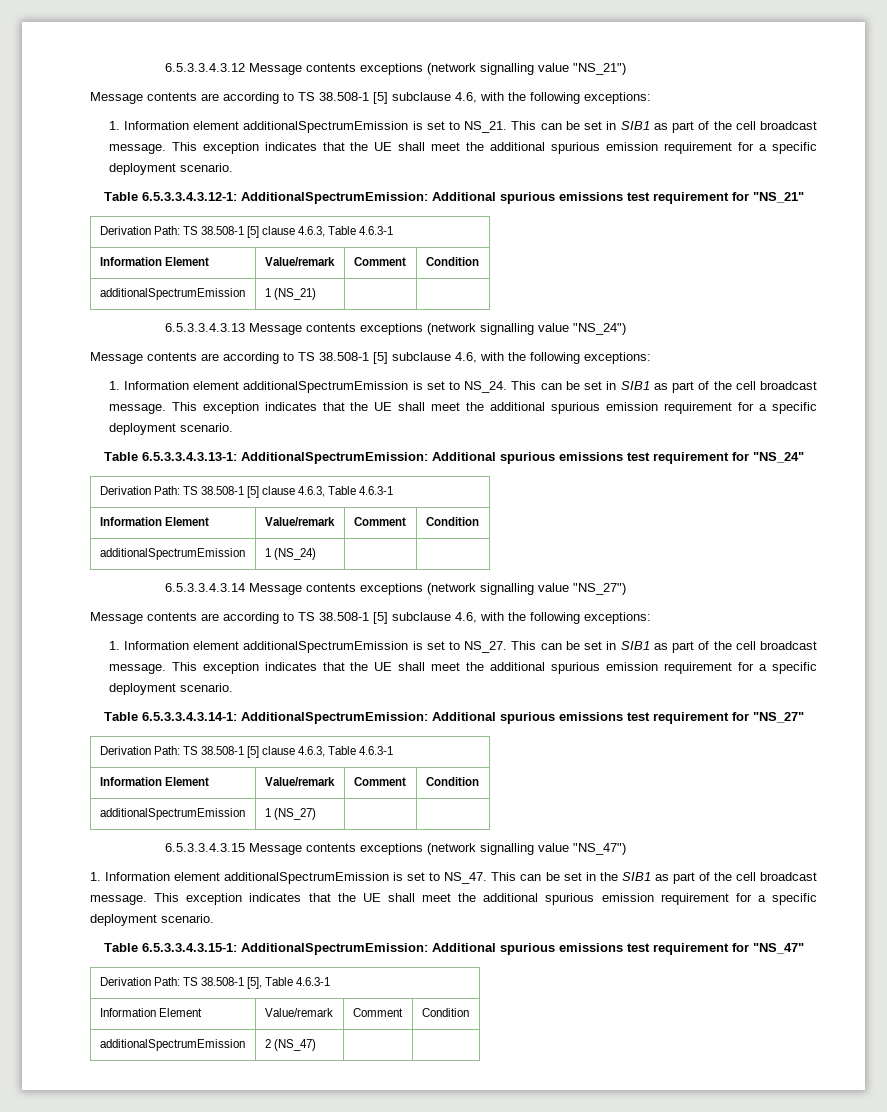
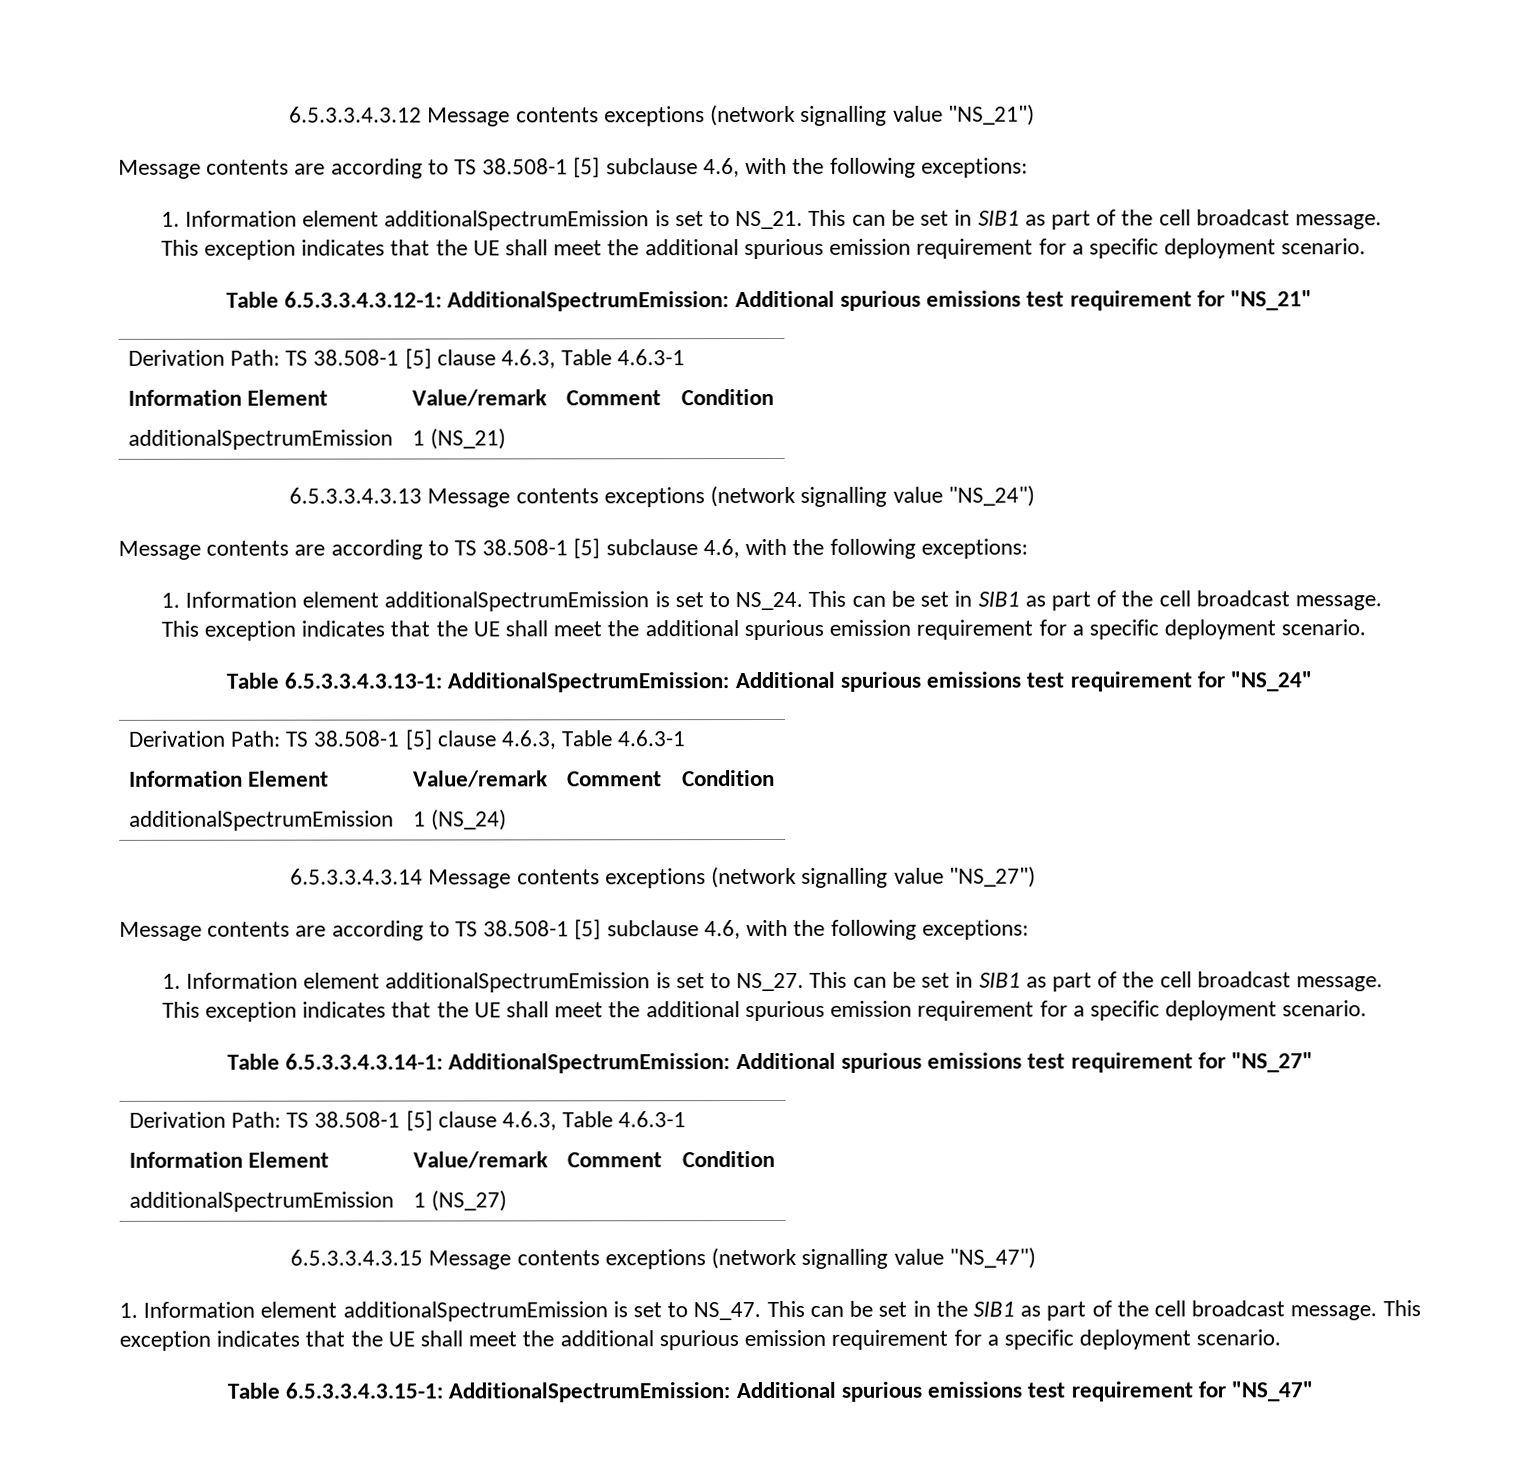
[99,977,331,989] [99,1008,202,1017] [264,1008,333,1017] [352,1008,403,1017] [421,1008,469,1017] [99,1039,245,1051] [264,1039,316,1051] // Derivation Path: TS 38.508-1 [5], Table 4.6.3-1 // Information Element | Value/remark | Comment | Condition // additionalSpectrumEmission | 2 (NS_47) | | -> (1313, 1391) none

